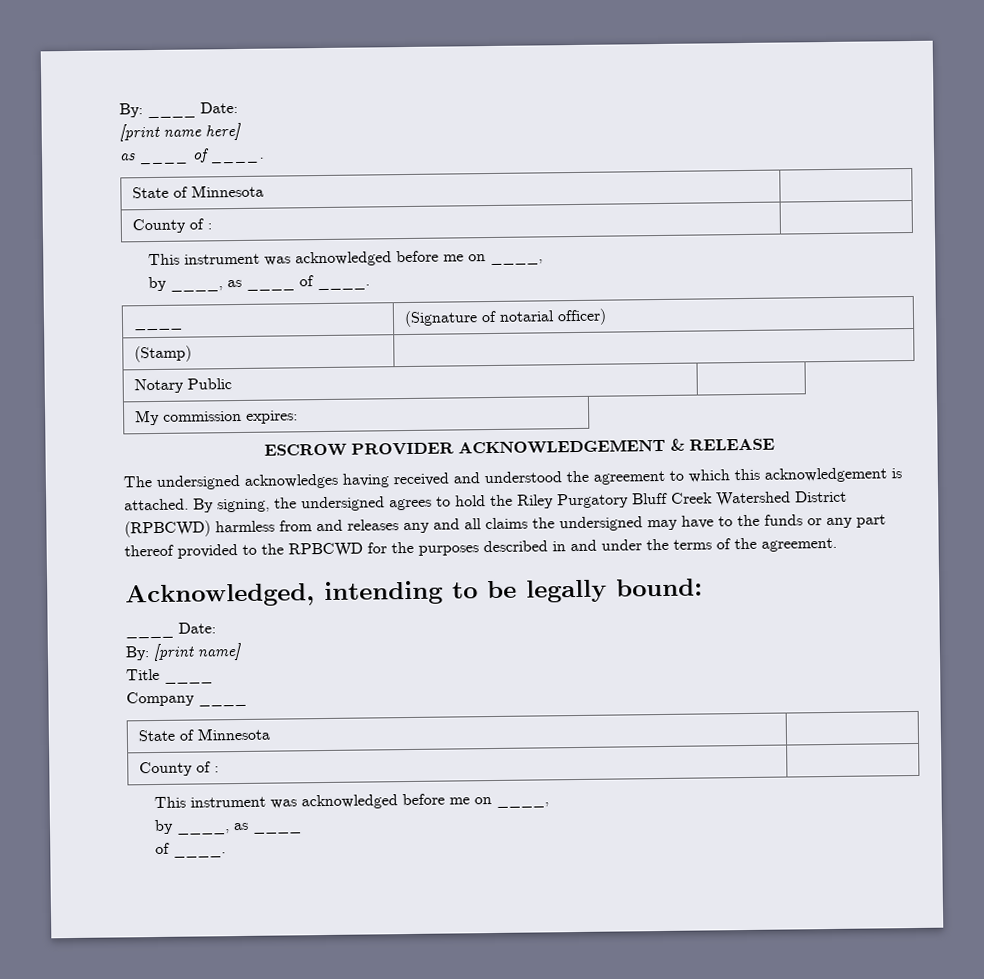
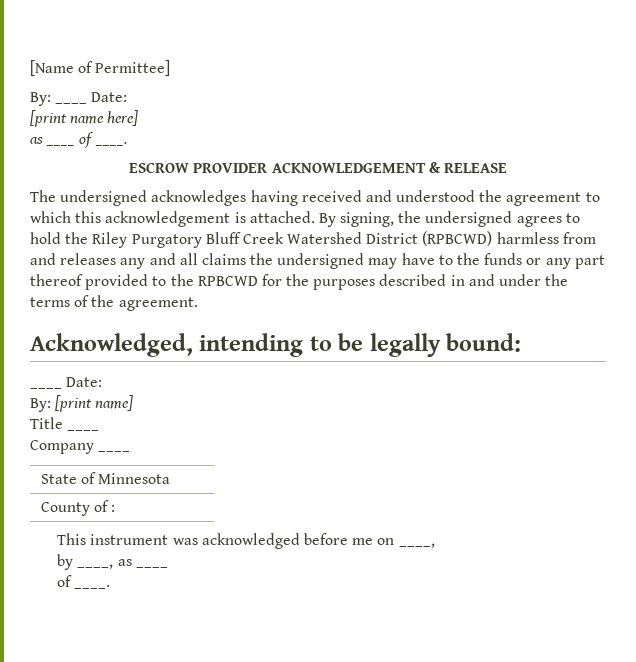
(119, 110) none -> [30,60,171,76] [Name of Permittee] //
[131,184,264,199] [131,218,212,234] [147,250,543,267] [147,275,370,292] [133,325,183,331] [403,308,607,328] [133,345,192,363] [133,378,232,394] [134,409,298,426] // State of Minnesota | // County of : | // This instrument was acknowledged before me on ____, // by ____, as ____ of ____. // ____ | (Signature of notarial officer) // (Stamp) | // Notary Public | // My commission expires: -> (127, 144) none

